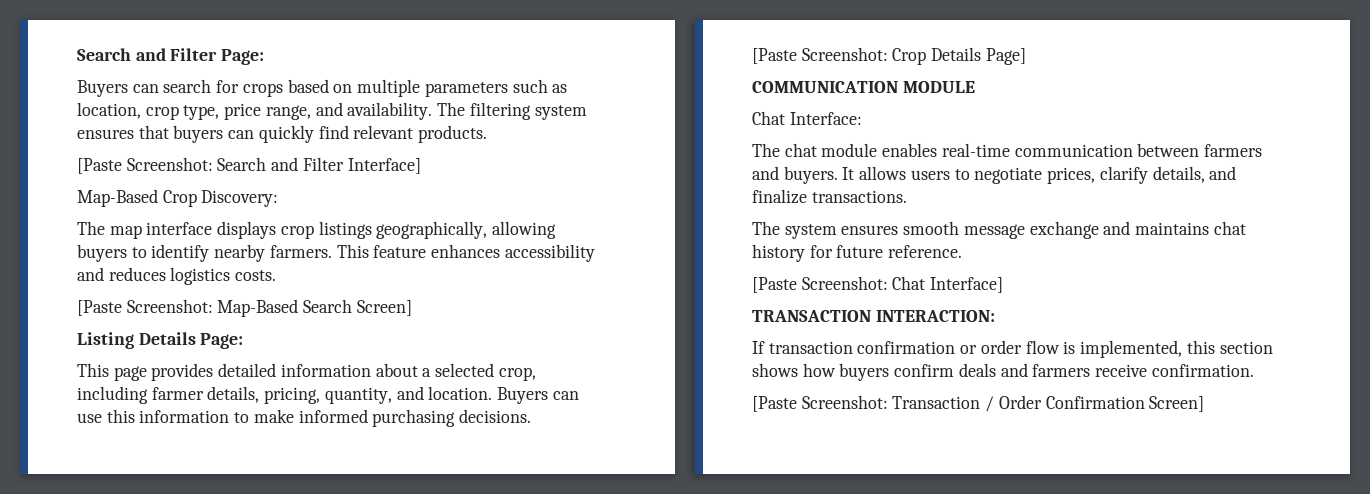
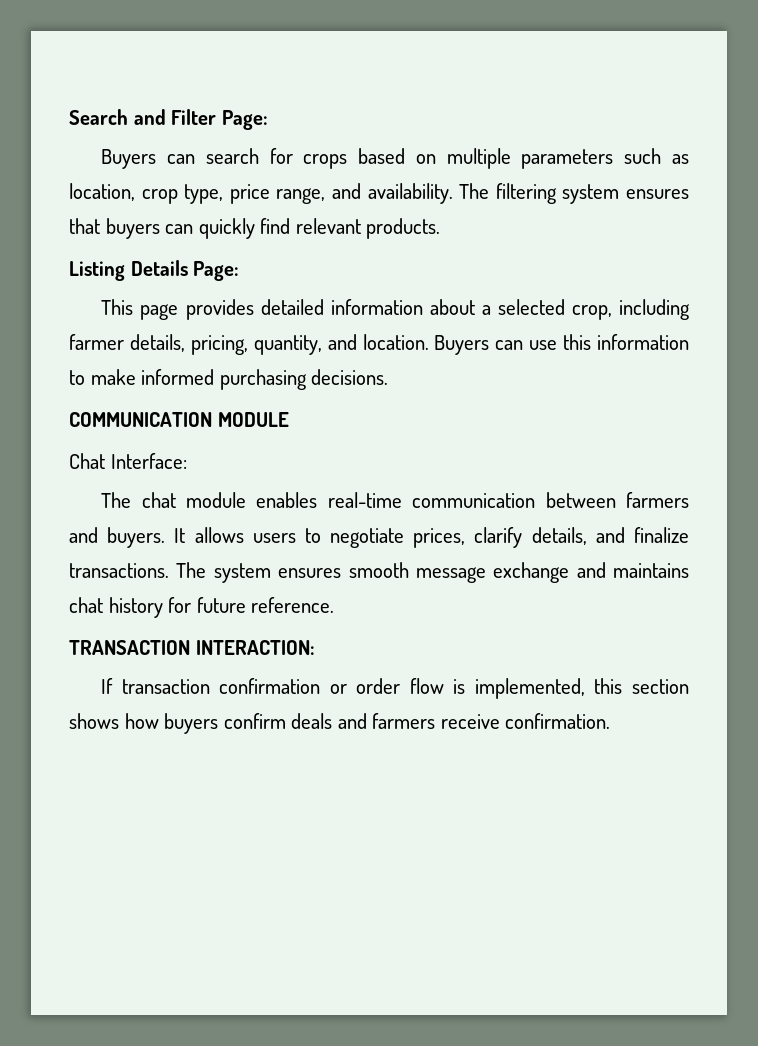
[77,157,421,174] [77,189,279,207] [77,221,557,239] [77,244,595,262] [77,267,277,285] [77,299,412,317] // [Paste Screenshot: Search and Filter Interface] // Map-Based Crop Discovery: // The map interface displays crop listings geographically, allowing buyers to identify nearby farmers. This feature enhances accessibility and reduces logistics costs. // [Paste Screenshot: Map-Based Search Screen] -> (441, 228) none
[752,47,1026,65] // [Paste Screenshot: Crop Details Page] -> (389, 377) none
(907, 196) // -> (169, 570) none
[752,276,1004,293] // [Paste Screenshot: Chat Interface] -> (335, 605) none
[752,395,1205,412] // [Paste Screenshot: Transaction / Order Confirmation Screen] -> (611, 721) none

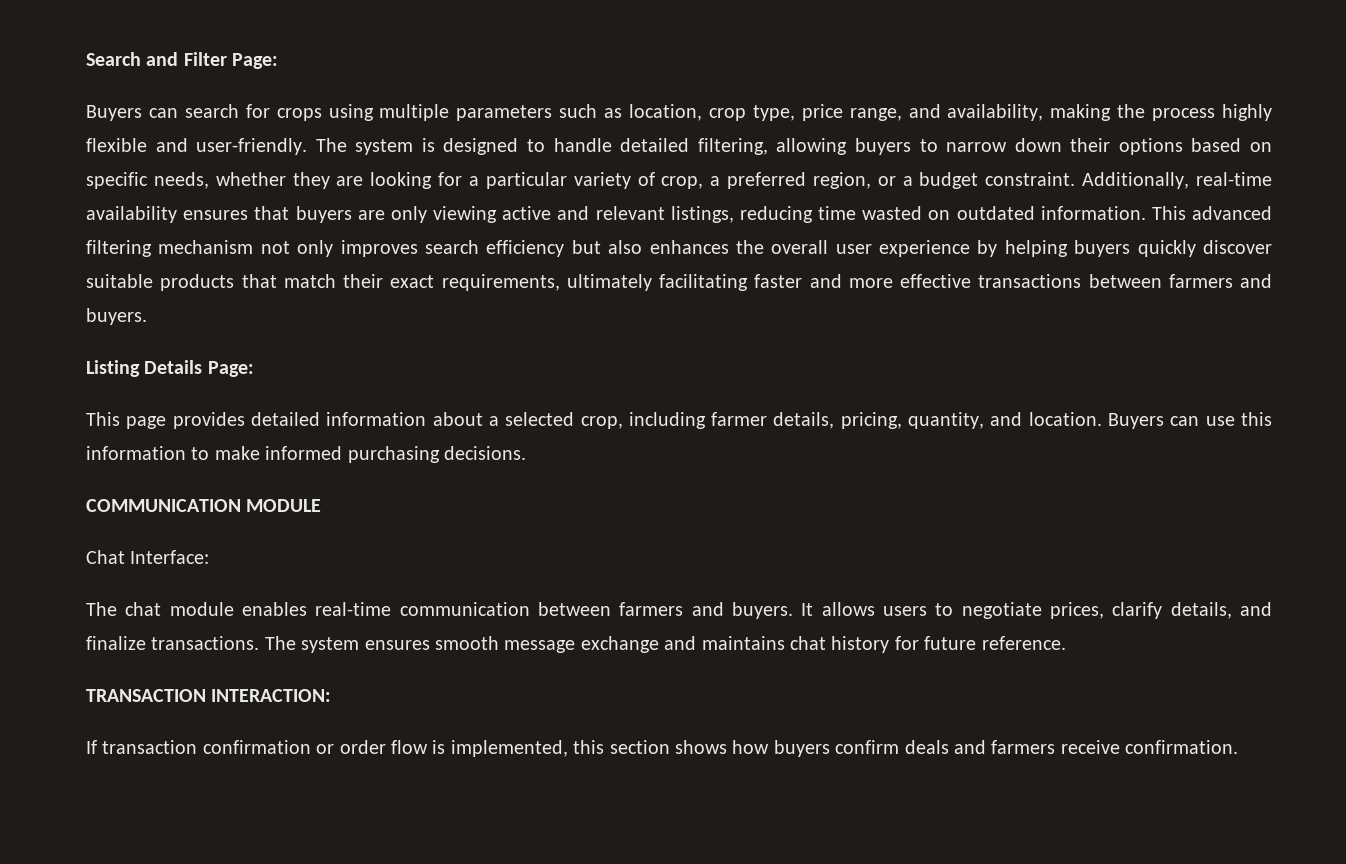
[358,148,436,164] based on -> [328,104,374,121] using
[367,183,690,204] [69,218,441,239] availability. The filtering system ensures that buyers can quickly find relevant products. -> [947,104,1272,121] [86,138,1272,155] [86,172,1273,189] [86,206,1272,223] [86,240,1273,257] [86,274,1272,291] [86,308,147,325] availability, making the process highly flexible and user-friendly. The system is designed to handle detailed filtering, allowing buyers to narrow down their options based on specific needs, whether they are looking for a particular variety of crop, a preferred region, or a budget constraint. Additionally, real-time availability ensures that buyers are only viewing active and relevant listings, reducing time wasted on outdated information. This advanced filtering mechanism not only improves search efficiency but also enhances the overall user experience by helping buyers quickly discover suitable products that match their exact requirements, ultimately facilitating faster and more effective transactions between farmers and buyers.

